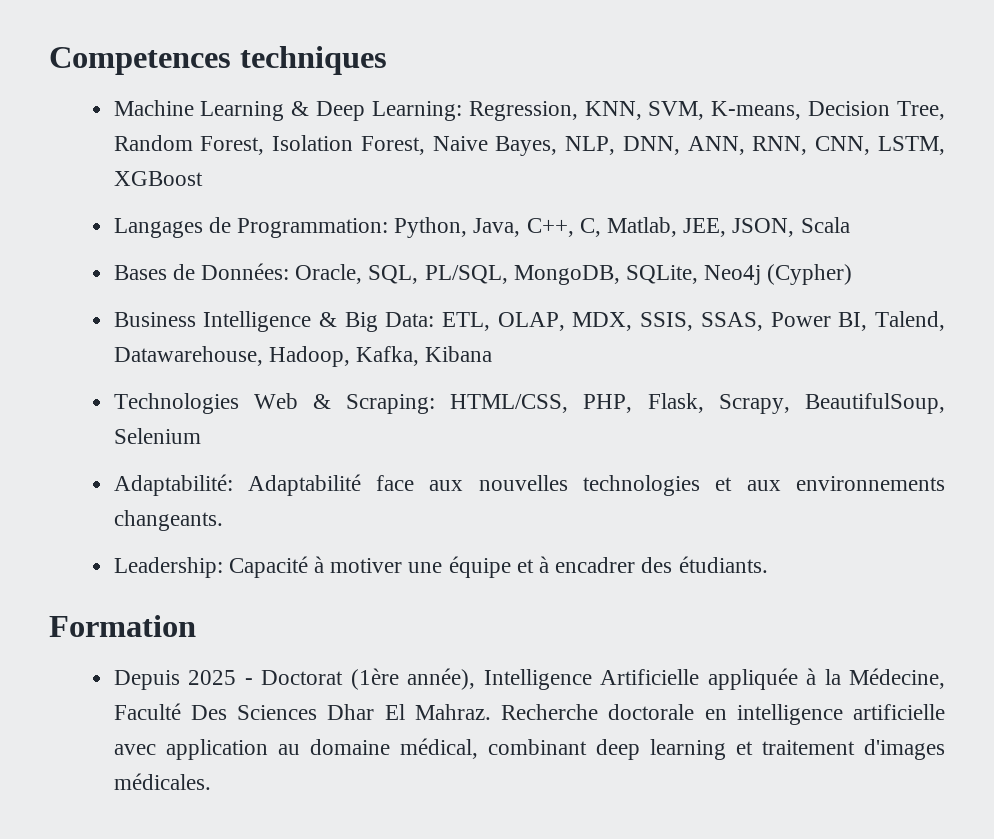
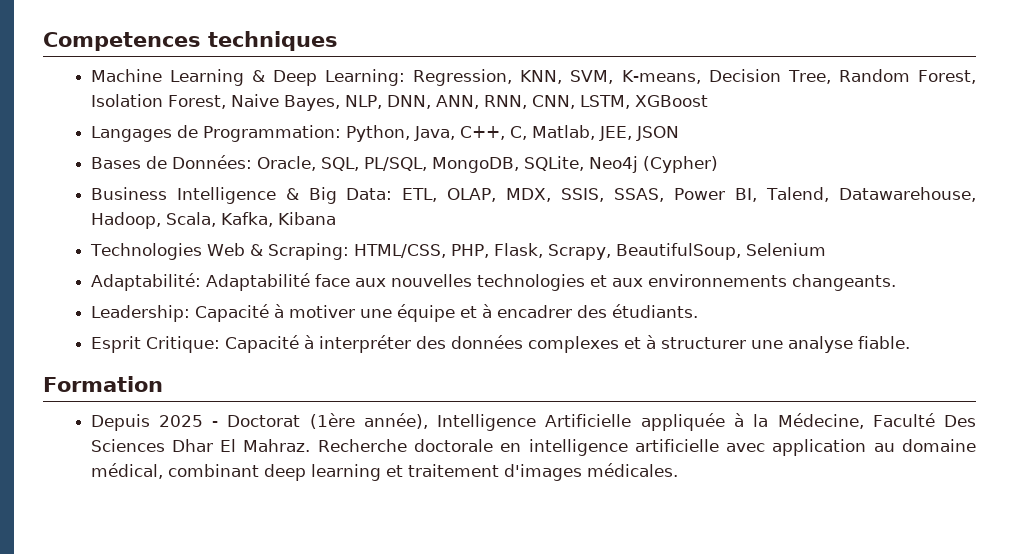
[732,217,850,237] JSON, Scala -> [635,126,679,141] JSON
(350, 356) none -> [165,212,216,227] Scala,
(768, 564) none -> [90,335,910,353] // Esprit Critique: Capacité à interpréter des données complexes et à structurer une analyse fiable.

